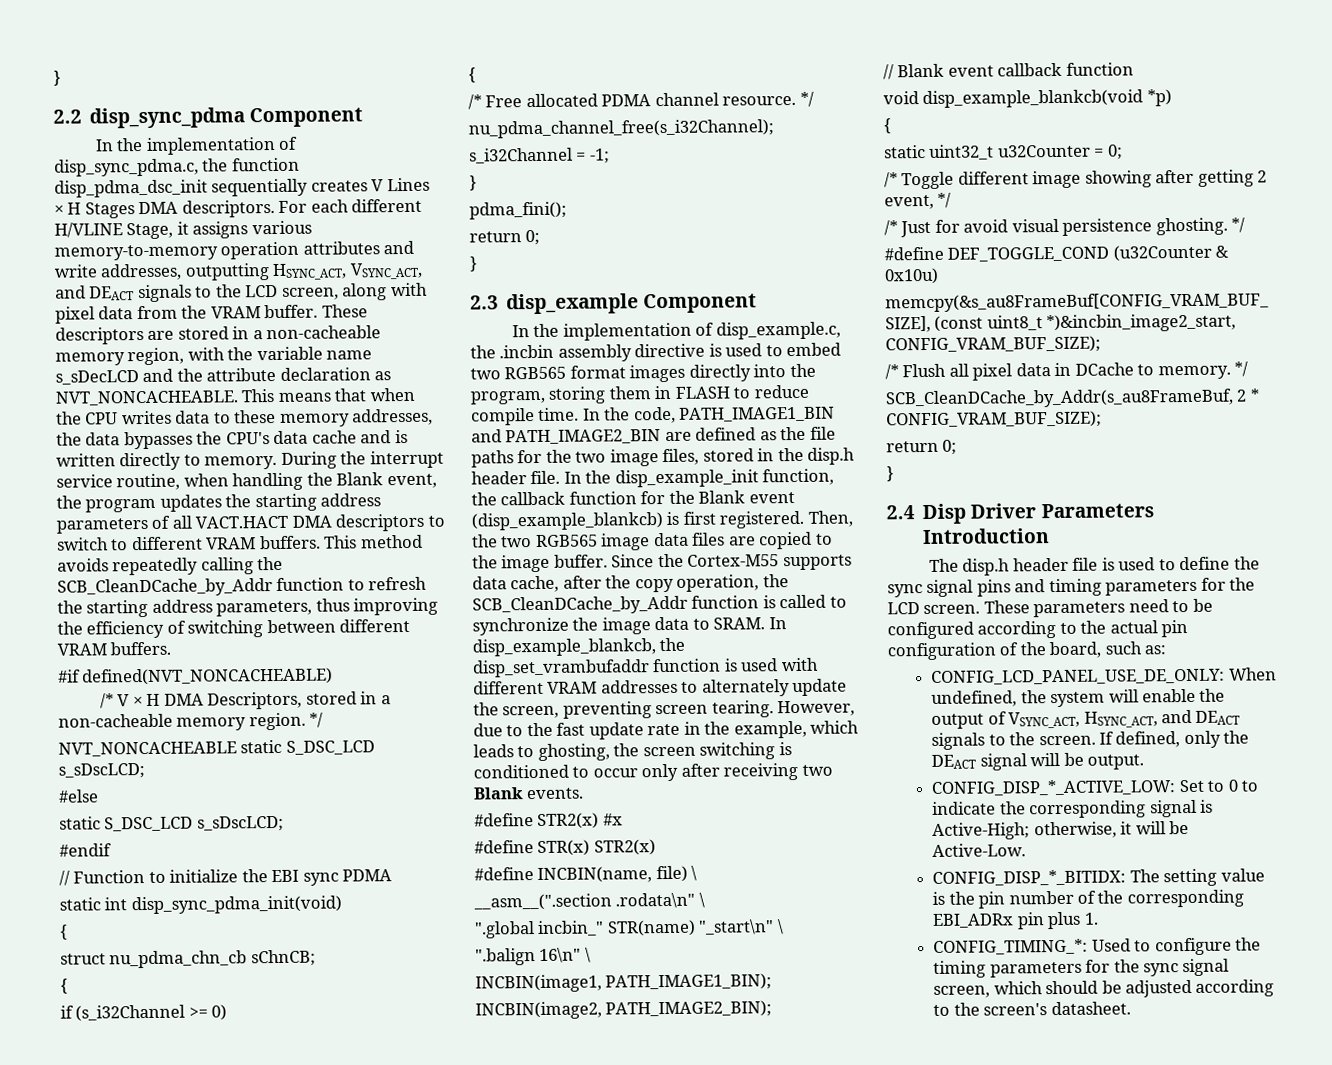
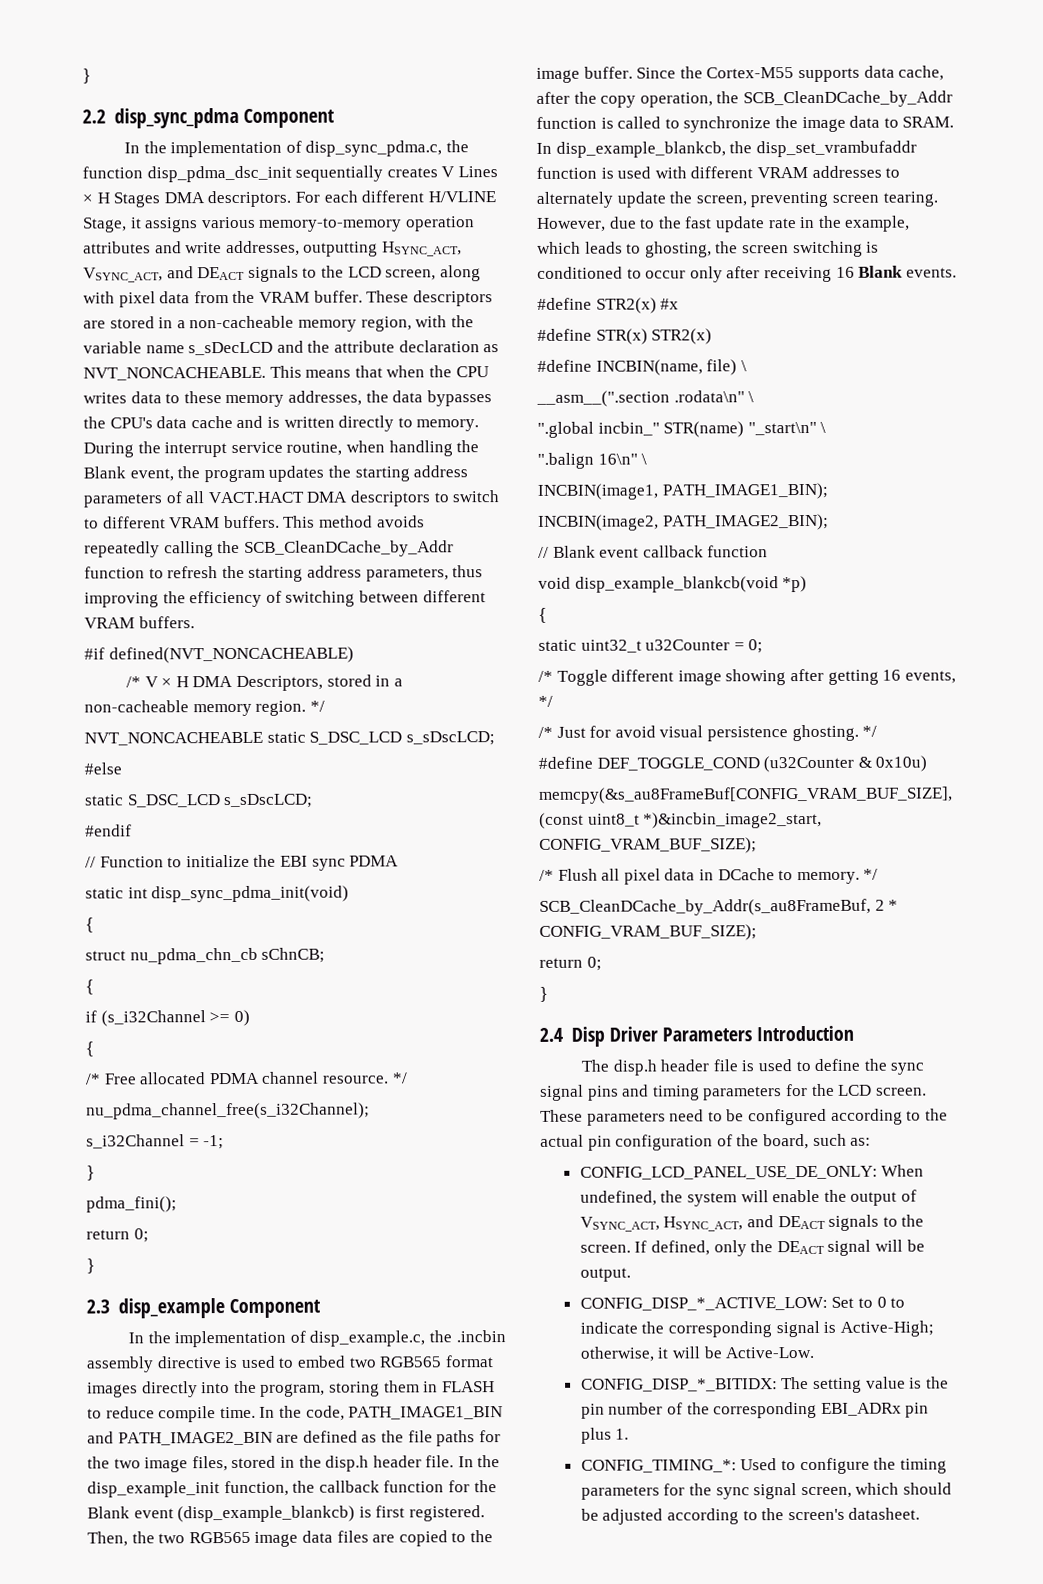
[801,764,833,776] two -> [835,266,855,278] 16
[1257,170,1268,183] [884,194,934,210] 2 event, -> [882,669,956,684] 16 events,

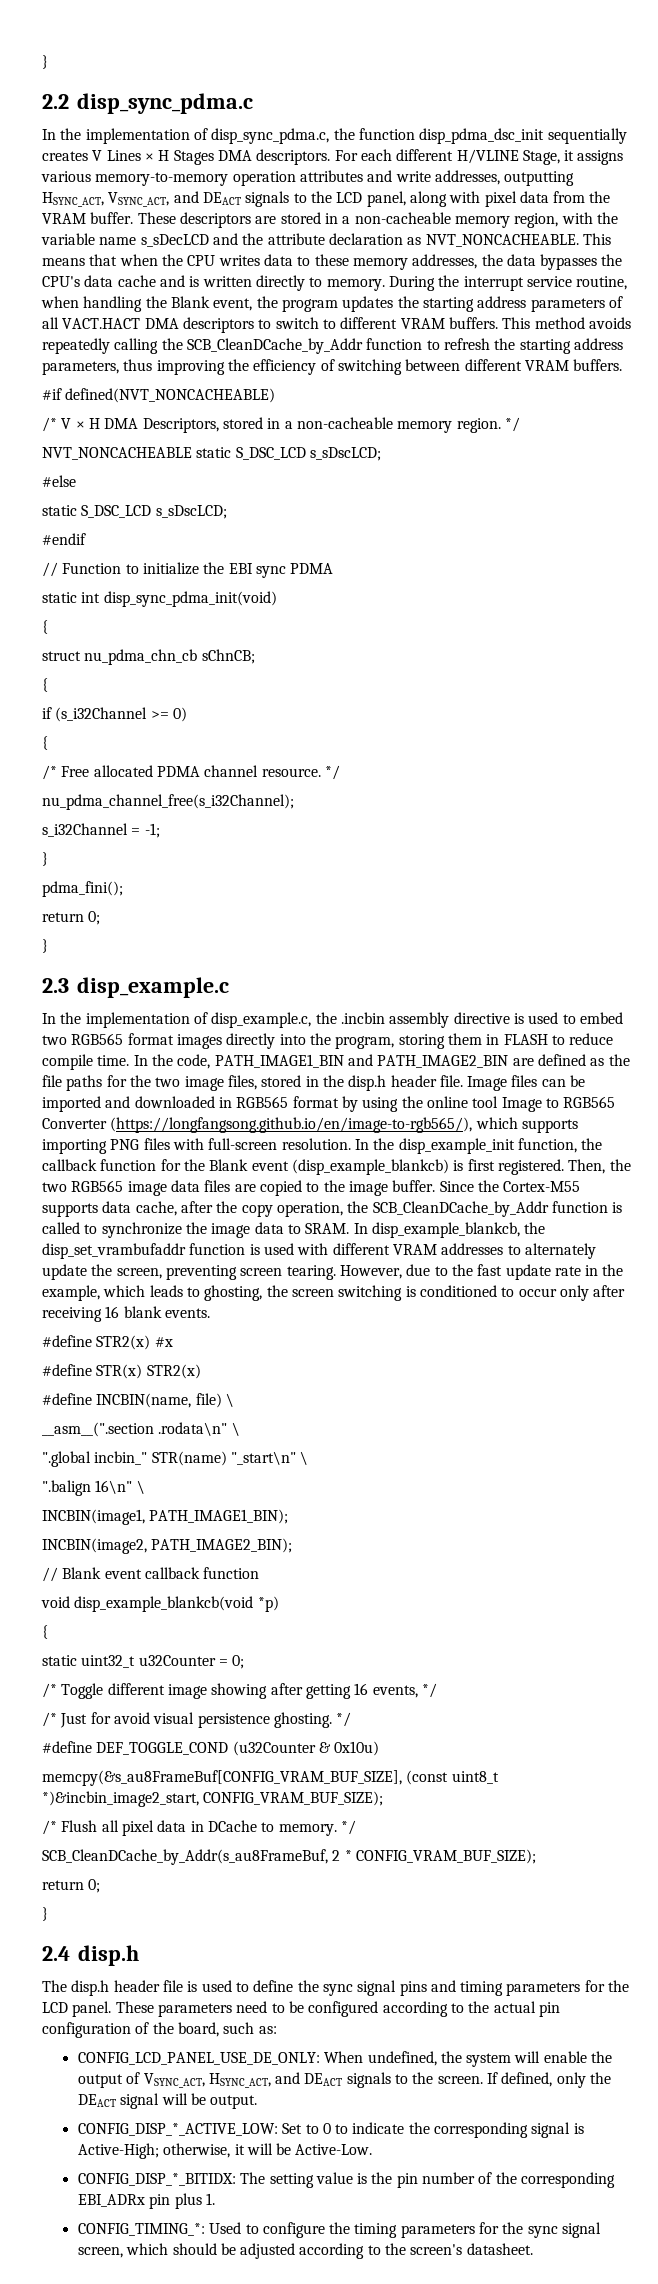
[113,107,335,129] disp_sync_pdma Component -> [77,93,253,114] disp_sync_pdma.c
[385,269,437,281] screen, -> [366,191,406,207] panel,
[117,1298,321,1319] disp_example Component -> [77,977,229,998] disp_example.c
(455, 1461) none -> [467,1075,586,1091] [42,1096,616,1112] [42,1117,578,1133] [42,1138,351,1154] Image files can be imported and downloaded in RGB565 format by using the online tool Image to RGB565 Converter (https://longfangsong.github.io/en/image-to-rgb565/), which supports importing PNG files with full-screen resolution.
[858,265,904,278] Blank -> [123,1306,162,1318] blank
[570,1025,855,1047] Disp Driver Parameters Introduction -> [78,1945,139,1966] disp.h
[875,1087,927,1096] screen. -> [72,2001,112,2017] panel.

